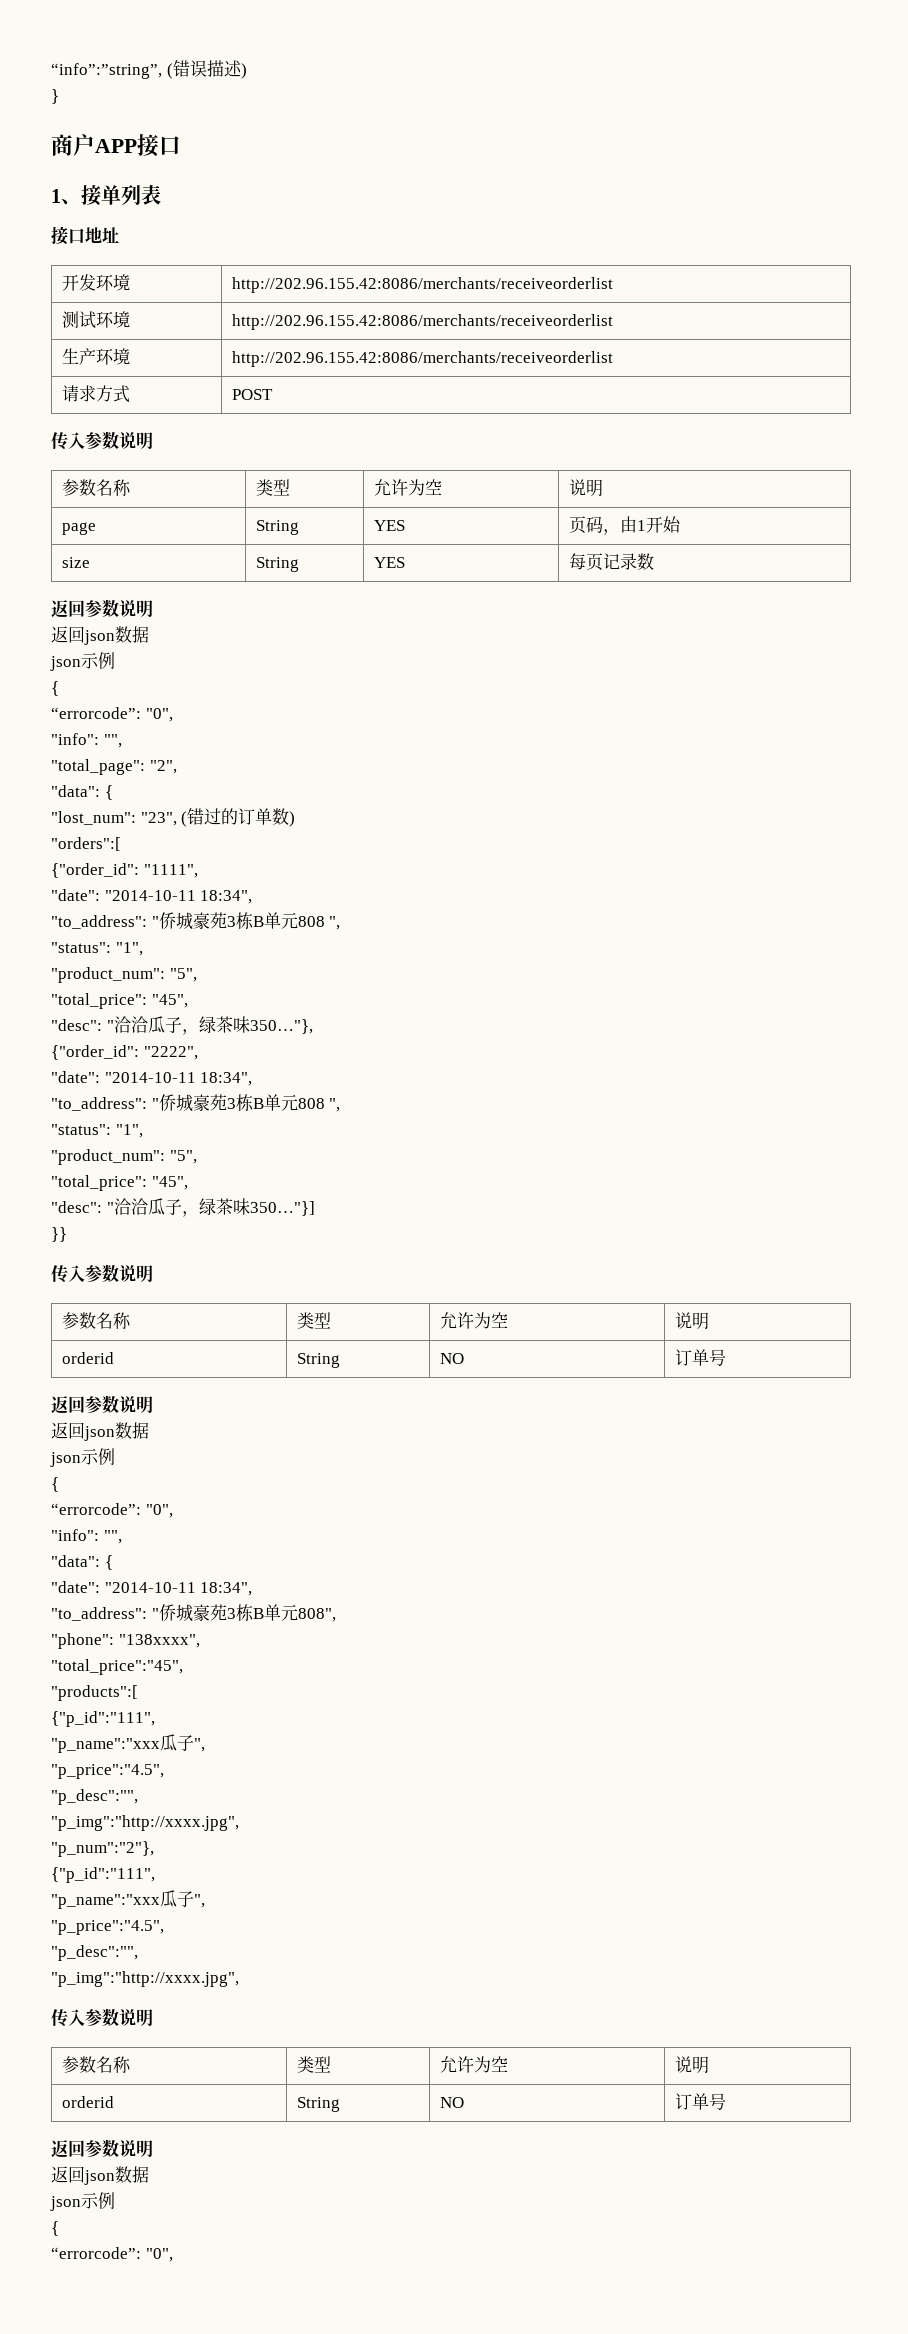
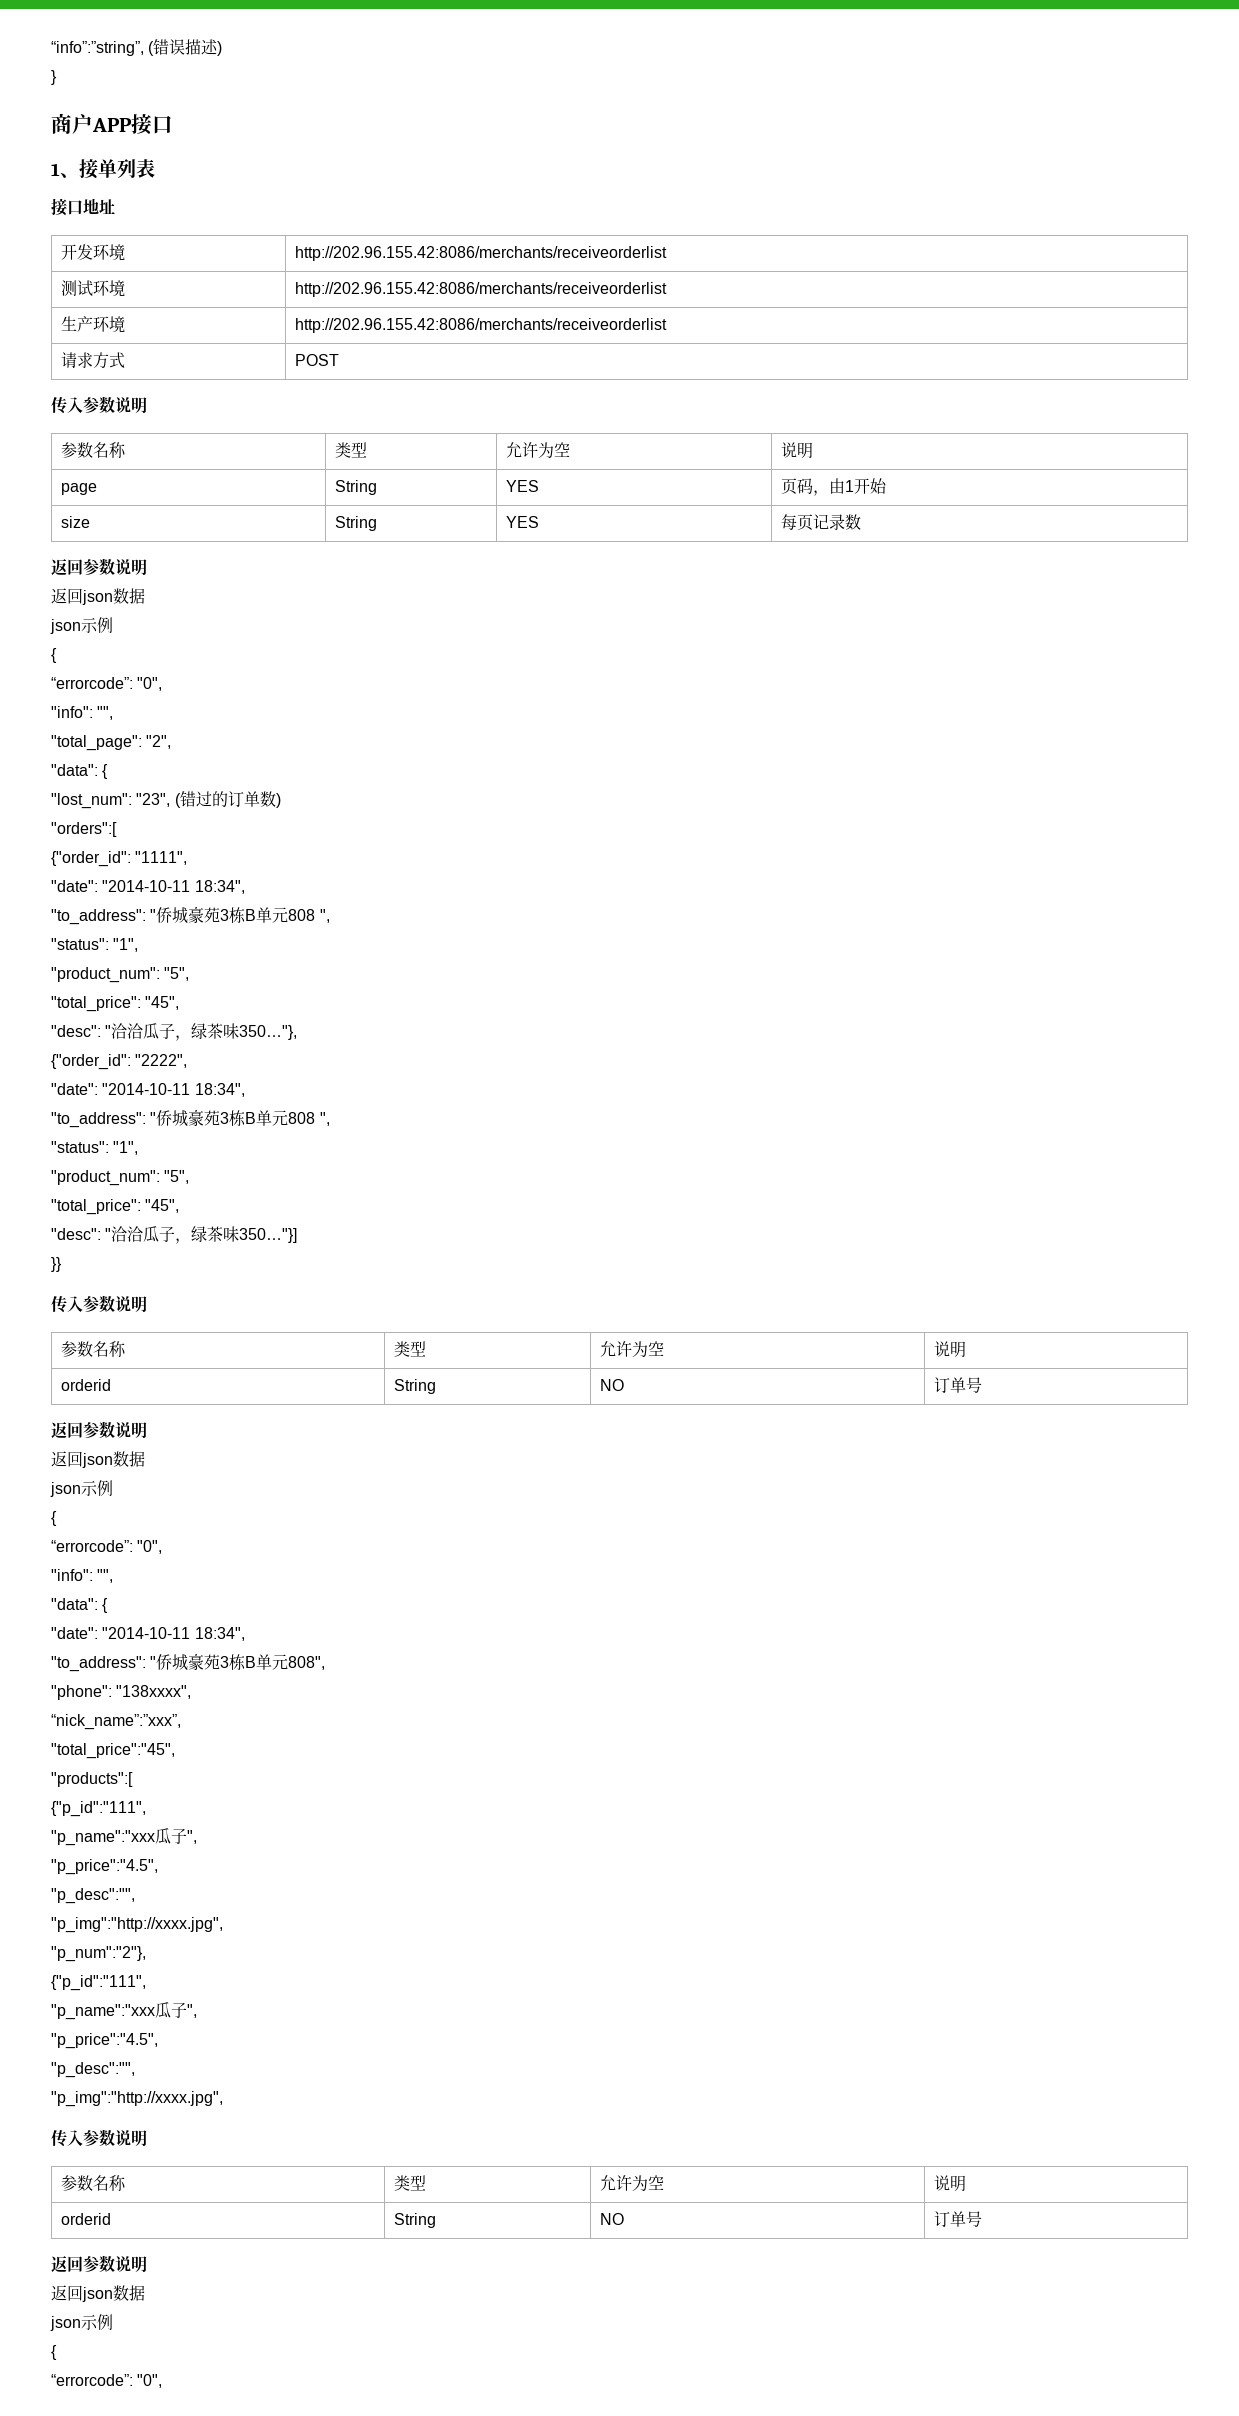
(200, 1641) none -> [51,1714,181,1730] // “nick_name”:”xxx”,

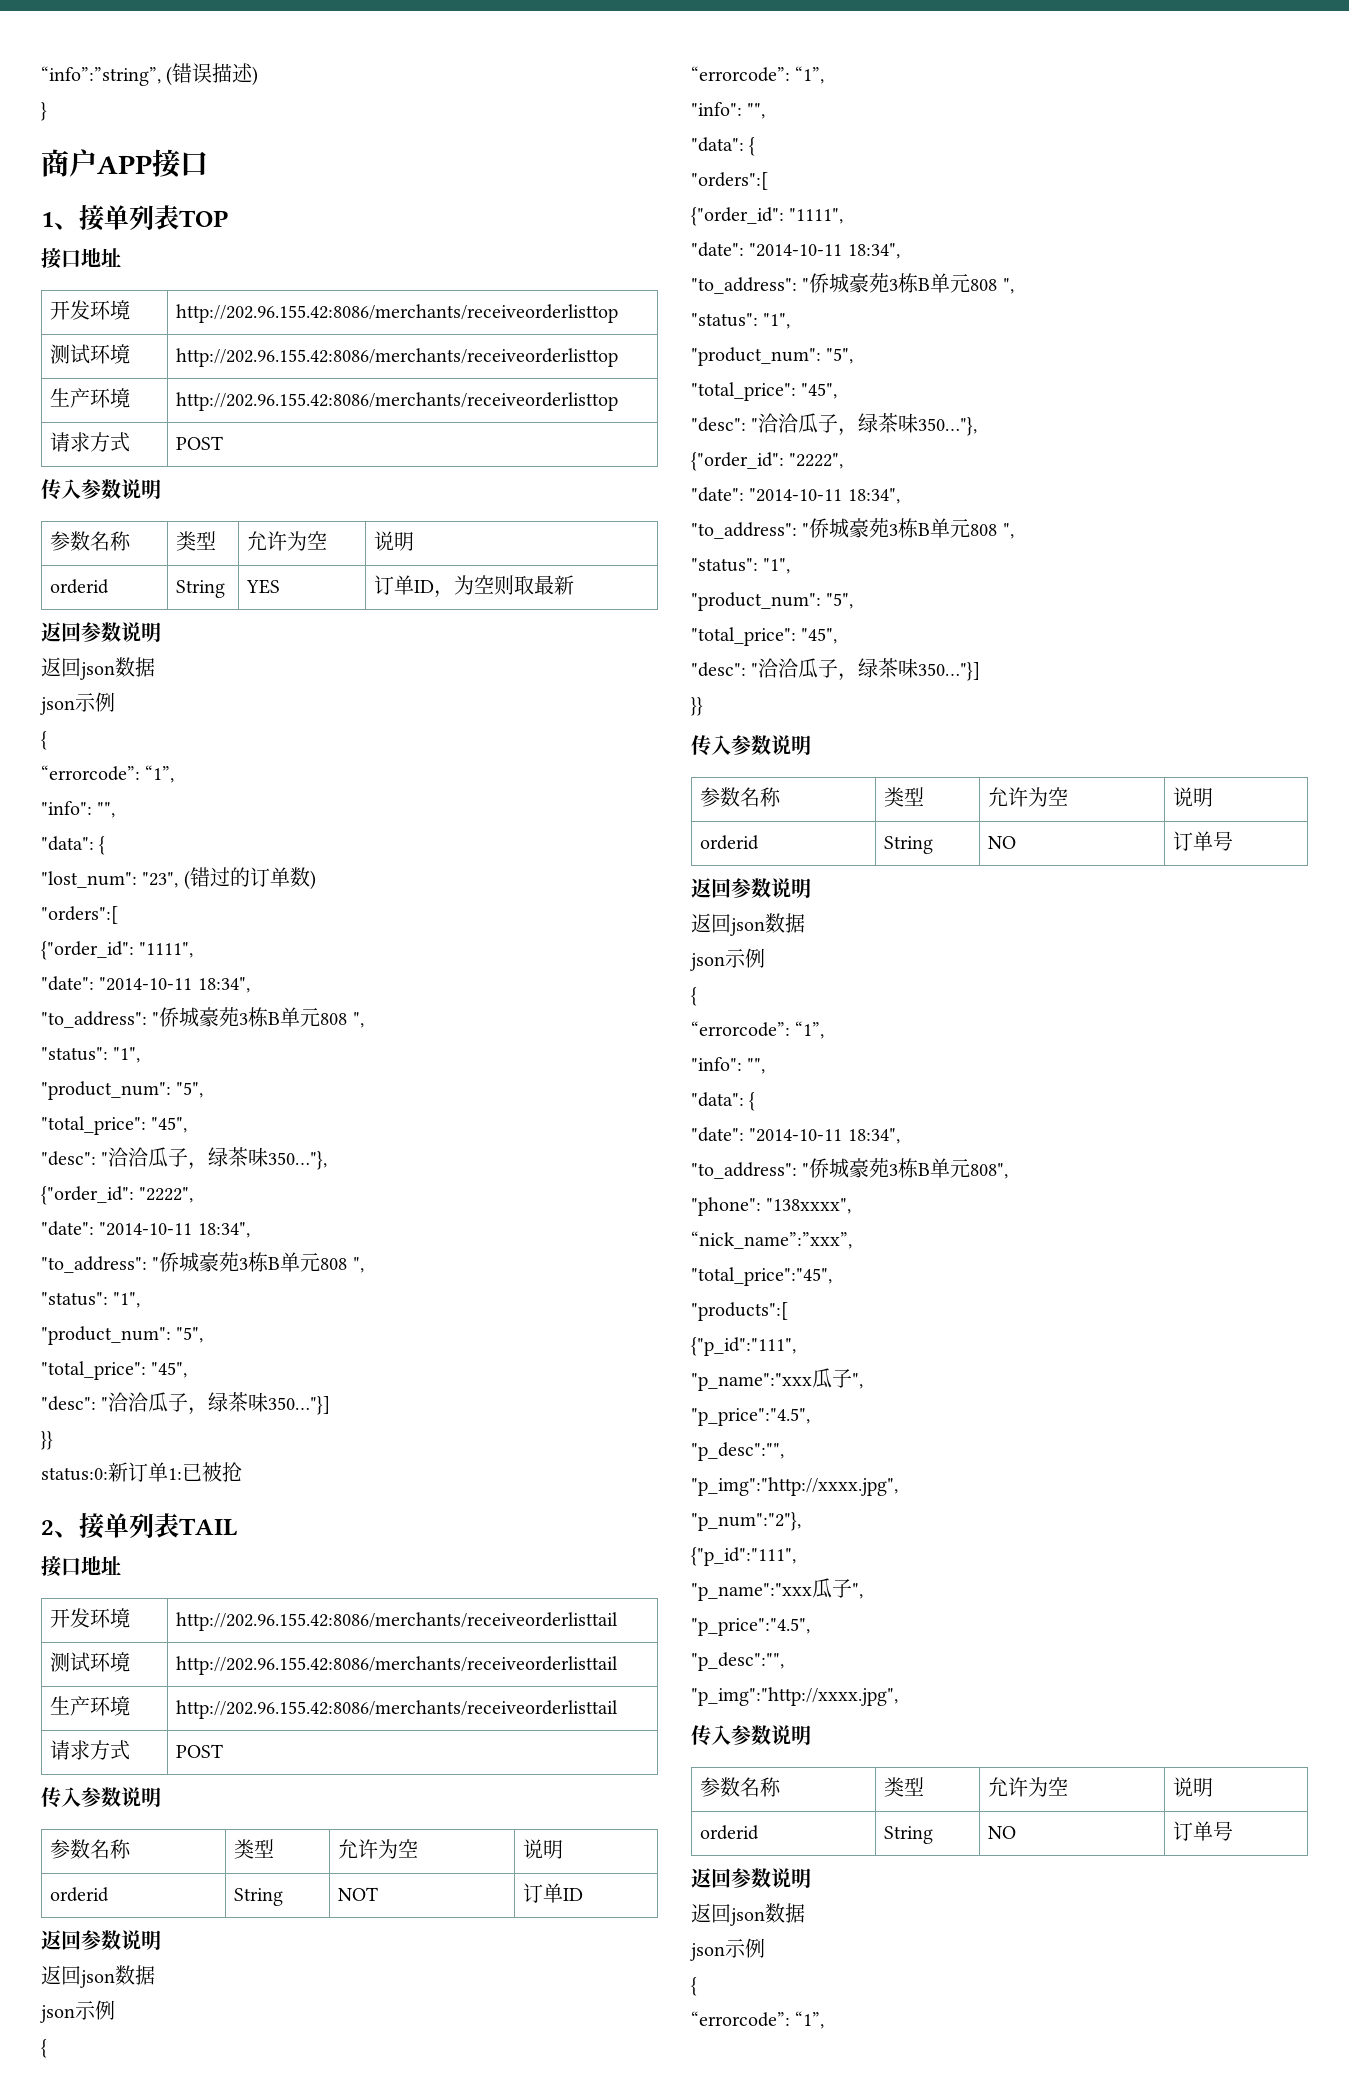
[51,198,115,216] [61,244,126,261] [295,246,668,261] [61,280,126,297] [295,282,668,297] [61,316,126,333] [295,318,668,333] // 接口地址 // 开发环境 | http://202.96.155.42:8086/merchants/receiveorderlist // 测试环境 | http://202.96.155.42:8086/merchants/receiveorderlist // 生产环境 | http://202.96.155.42:8086/merchants/receiveorderlist -> [179,210,228,227] [41,248,121,269] [49,300,130,320] [175,304,618,323] [49,344,130,364] [175,348,618,367] [49,388,130,408] [175,392,618,411] TOP // 接口地址 // 开发环境 | http://202.96.155.42:8086/merchants/receiveorderlisttop // 测试环境 | http://202.96.155.42:8086/merchants/receiveorderlisttop // 生产环境 | http://202.96.155.42:8086/merchants/receiveorderlisttop
[61,483,98,495] [335,480,378,495] [506,480,540,492] [781,478,888,496] [61,516,91,528] [335,516,378,531] [506,516,540,528] [781,514,862,531] page | String | YES | 页码，由1开始 // size | String | YES | 每页记录数 -> [49,579,109,594] [175,580,225,598] [245,579,280,594] [373,575,574,598] orderid | String | YES | 订单ID，为空则取最新
[137,677,163,691] [51,706,114,720] [51,735,172,751] "0", // "info": "", // "total_page": "2", -> [145,765,175,783] [41,801,116,818] “1”, // "info": "",
(62, 1264) none -> [41,1462,242,1482] [41,1513,237,1539] [41,1556,121,1577] [49,1608,130,1628] [175,1612,618,1631] [49,1652,130,1672] [175,1656,618,1675] [49,1696,130,1716] [175,1700,618,1719] [49,1740,130,1760] [175,1744,223,1758] [41,1787,161,1808] [49,1839,131,1859] [233,1839,274,1859] [337,1839,418,1859] [522,1839,563,1859] [49,1887,109,1902] [233,1888,283,1906] [337,1887,378,1901] [522,1883,583,1903] [41,1930,161,1950] [41,1965,155,1988] [40,2000,115,2023] [41,2039,47,2058] [691,66,825,84] [691,102,766,119] [691,137,756,156] [691,172,768,190] [691,207,844,226] [691,242,900,259] [691,273,1014,294] [691,313,791,329] [691,347,854,366] [691,382,838,401] [691,413,978,436] [691,452,844,471] [691,487,900,504] [691,518,1014,539] [691,558,791,574] [691,592,854,611] [691,627,838,646] [691,658,981,681] [691,697,703,716] // status:0:新订单1:已被抢 // 2、接单列表TAIL // 接口地址 // 开发环境 | http://202.96.155.42:8086/merchants/receiveorderlisttail // 测试环境 | http://202.96.155.42:8086/merchants/receiveorderlisttail // 生产环境 | http://202.96.155.42:8086/merchants/receiveorderlisttail // 请求方式 | POST // 传入参数说明 // 参数名称 | 类型 | 允许为空 | 说明 // orderid | String | NOT | 订单ID // 返回参数说明 // 返回json数据 // json示例 // { // “errorcode”: “1”, // "info": "", // "data": { // "orders":[ // {"order_id": "1111", // "date": "2014-10-11 18:34", // "to_address": "侨城豪苑3栋B单元808 ", // "status": "1", // "product_num": "5", // "total_price": "45", // "desc": "洽洽瓜子，绿茶味350…"}, // {"order_id": "2222", // "date": "2014-10-11 18:34", // "to_address": "侨城豪苑3栋B单元808 ", // "status": "1", // "product_num": "5", // "total_price": "45", // "desc": "洽洽瓜子，绿茶味350…"}] // }}
[137,1540,163,1554] "0", -> [795,1021,825,1039] “1”,
[137,2374,163,2388] "0", -> [795,2011,825,2029] “1”,

